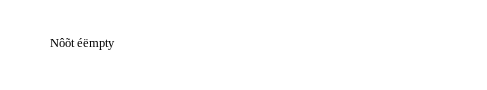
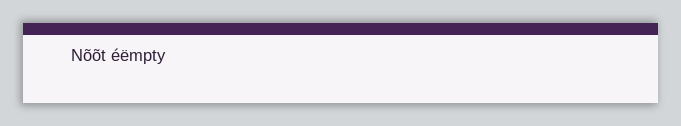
[50,38,75,47] Nôõt -> [71,49,106,61] Nõõt

